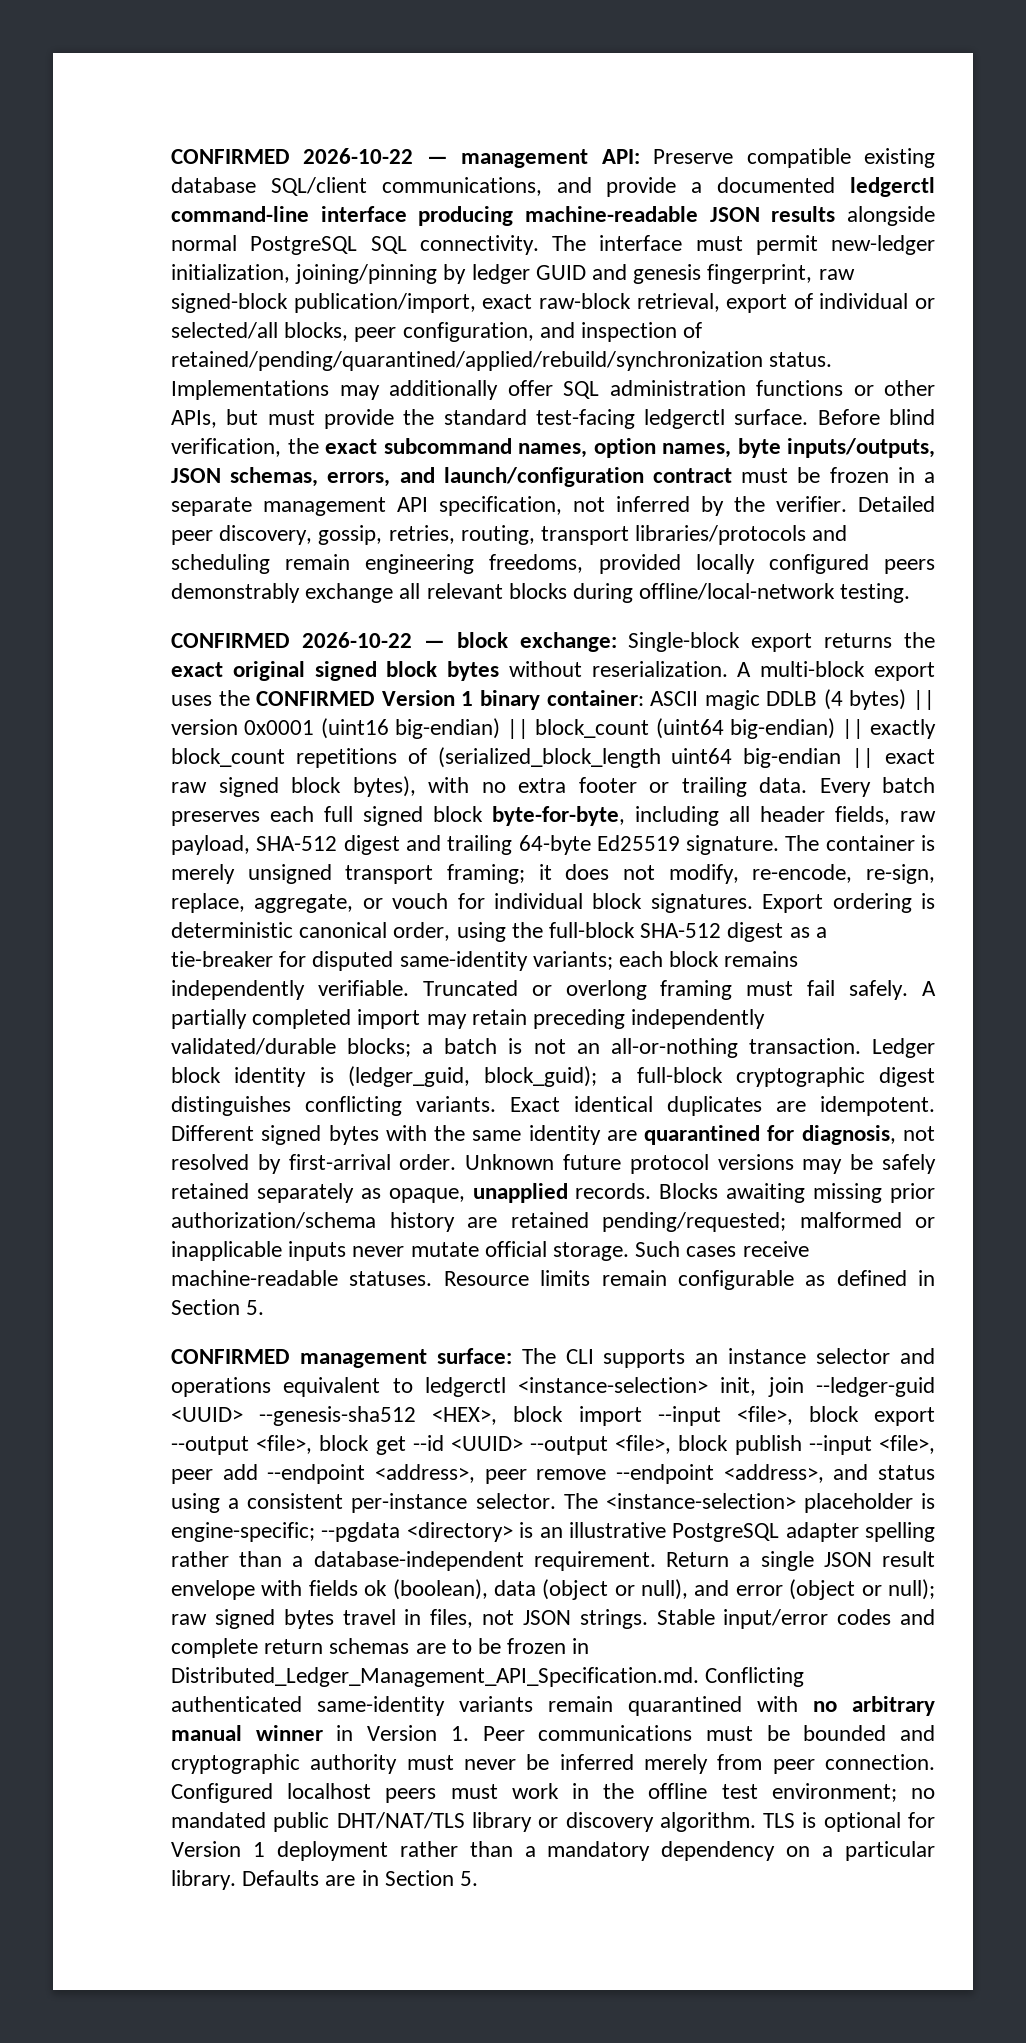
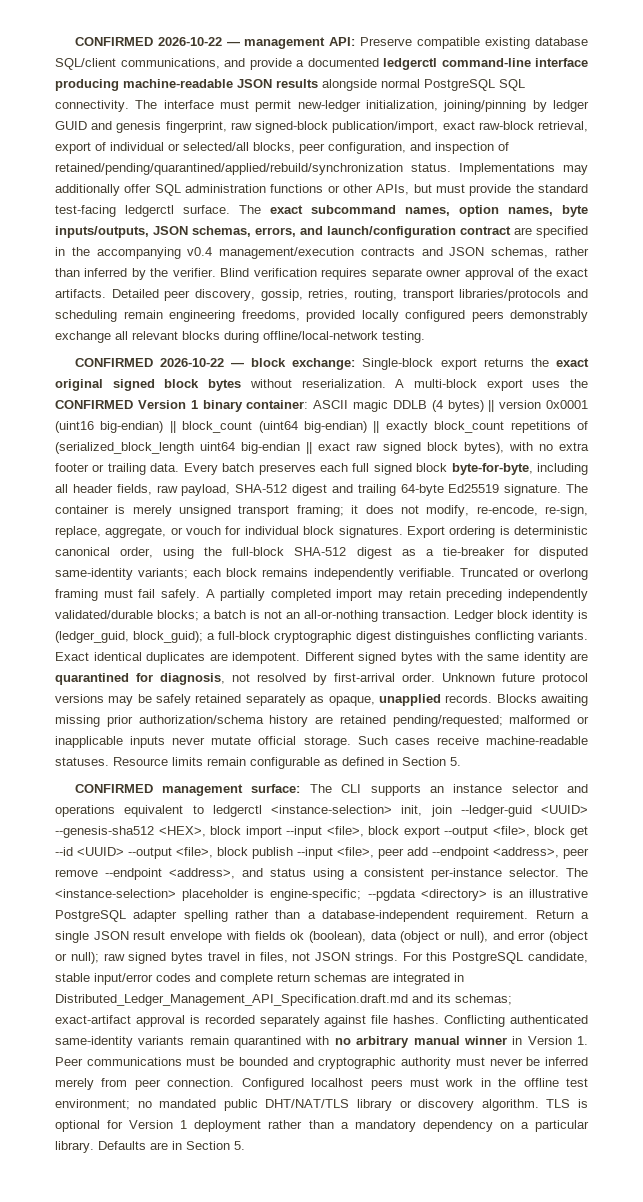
[817,409,935,425] [171,438,319,457] Before blind verification, the -> [239,205,261,214] The
[741,467,936,483] [171,496,847,516] must be frozen in a separate management API specification, not inferred by the verifier. -> [514,226,588,238] [55,247,589,259] [55,268,588,280] [55,289,106,298] are specified in the accompanying v0.4 management/execution contracts and JSON schemas, rather than inferred by the verifier. Blind verification requires separate owner approval of the exact artifacts.
[656,1609,715,1625] Stable -> [402,952,588,964] [55,973,90,982] For this PostgreSQL candidate, stable
[451,1638,590,1654] [171,1667,699,1687] to be frozen in Distributed_Ledger_Management_API_Specification.md. -> [393,973,464,985] [55,994,512,1006] [55,1015,440,1027] integrated in Distributed_Ledger_Management_API_Specification.draft.md and its schemas; exact-artifact approval is recorded separately against file hashes.

